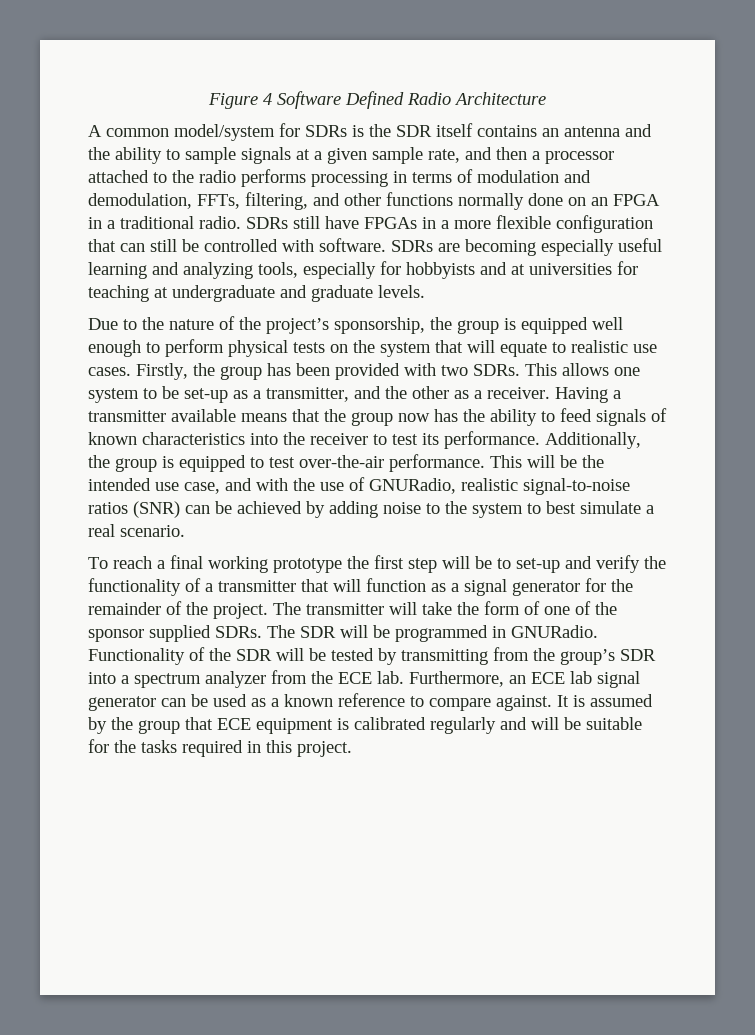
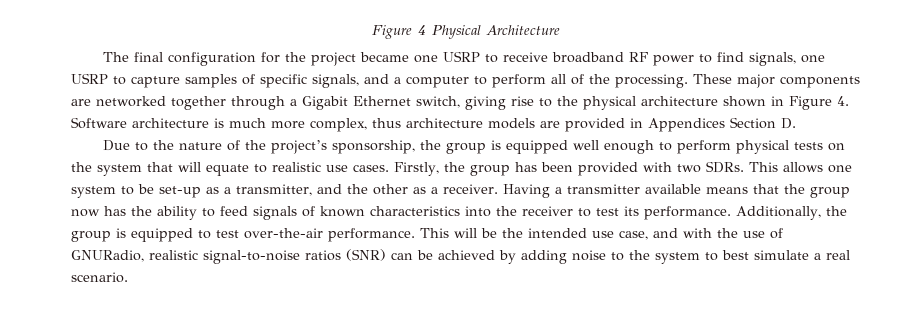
[277,91,546,109] [88,123,652,141] [88,147,614,164] [88,169,591,187] [88,192,660,210] [88,215,653,233] [88,238,662,256] [88,261,638,279] [88,285,425,302] Software Defined Radio Architecture // A common model/system for SDRs is the SDR itself contains an antenna and the ability to sample signals at a given sample rate, and then a processor attached to the radio performs processing in terms of modulation and demodulation, FFTs, filtering, and other functions normally done on an FPGA in a traditional radio. SDRs still have FPGAs in a more flexible configuration that can still be controlled with software. SDRs are becoming especially useful learning and analyzing tools, especially for hobbyists and at universities for teaching at undergraduate and graduate levels. -> [431,25,560,39] [102,51,825,66] [71,73,860,88] [71,96,849,110] [71,117,796,132] Physical Architecture // The final configuration for the project became one USRP to receive broadband RF power to find signals, one USRP to capture samples of specific signals, and a computer to perform all of the processing. These major components are networked together through a Gigabit Ethernet switch, giving rise to the physical architecture shown in Figure 4. Software architecture is much more complex, thus architecture models are provided in Appendices Section D.
[88,555,666,573] [88,578,633,596] [88,601,617,619] [88,625,598,642] [88,647,656,665] [88,670,640,688] [88,693,653,711] [88,717,642,734] [88,739,352,757] // To reach a final working prototype the first step will be to set-up and verify the functionality of a transmitter that will function as a signal generator for the remainder of the project. The transmitter will take the form of one of the sponsor supplied SDRs. The SDR will be programmed in GNURadio. Functionality of the SDR will be tested by transmitting from the group’s SDR into a spectrum analyzer from the ECE lab. Furthermore, an ECE lab signal generator can be used as a known reference to compare against. It is assumed by the group that ECE equipment is calibrated regularly and will be suitable for the tasks required in this project. -> (128, 277) none

